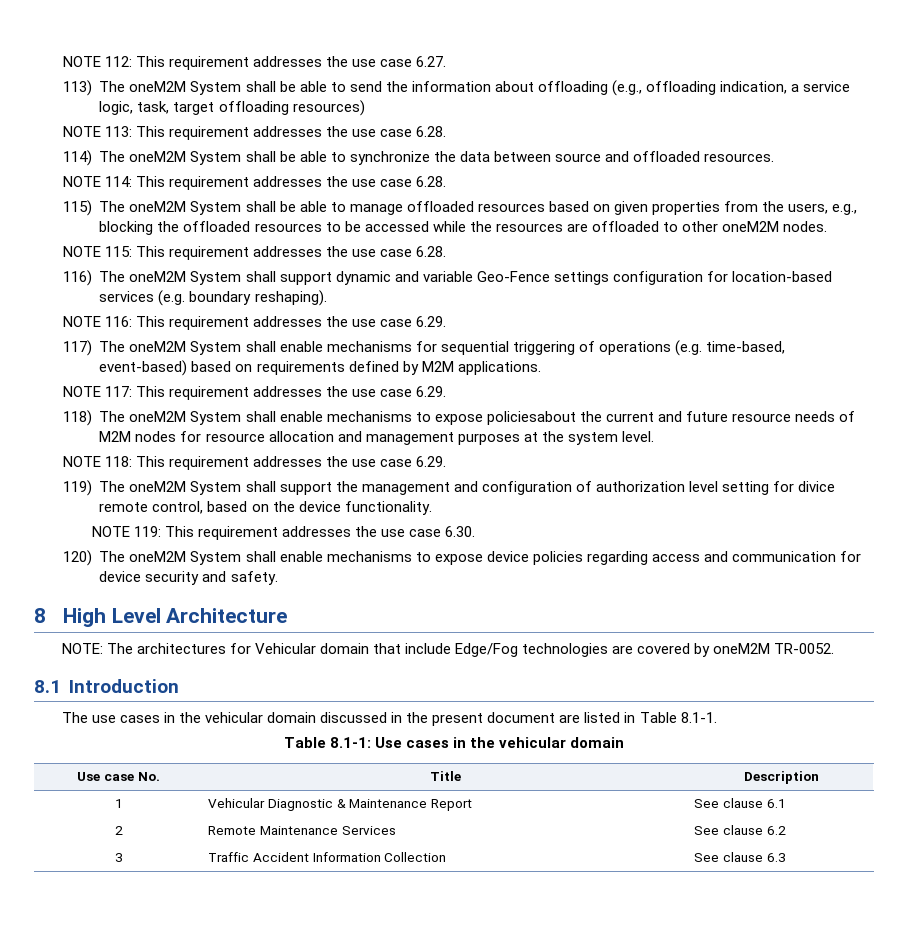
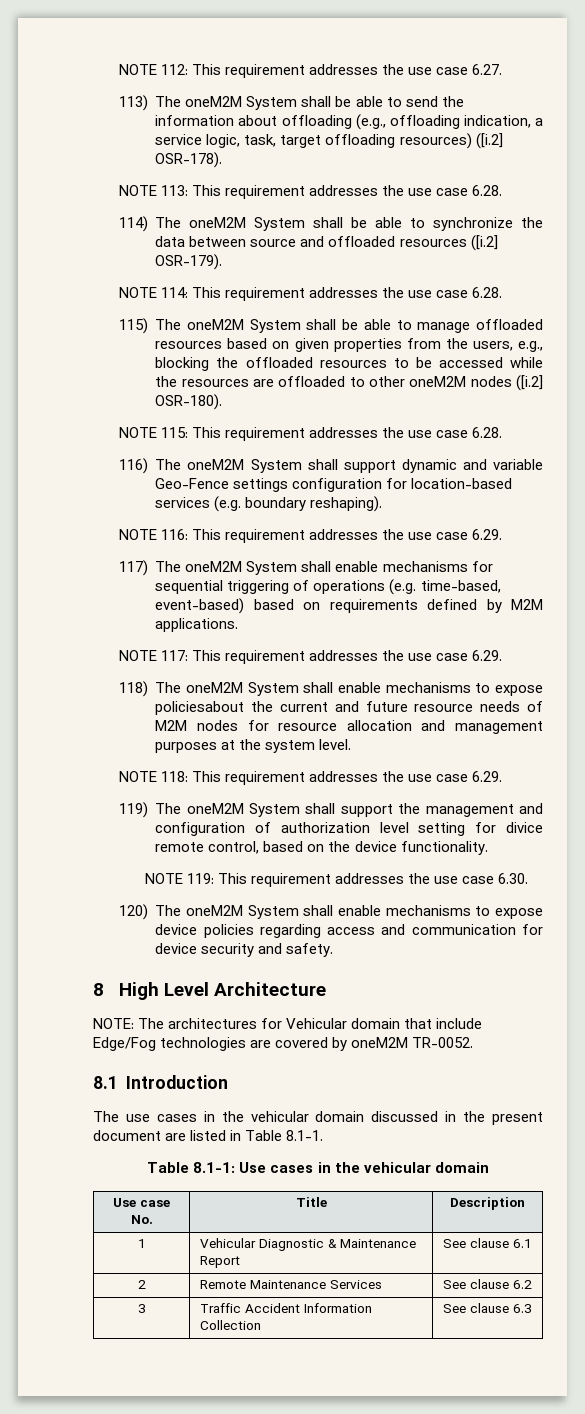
(365, 108) none -> [475,133,503,149] [155,152,223,168] ([i.2] OSR-178).
[704,153,775,162] resources. -> [399,235,498,251] [155,254,223,270] resources ([i.2] OSR-179).
[783,221,828,232] nodes. -> [470,375,543,391] [155,394,223,410] nodes ([i.2] OSR-180).

